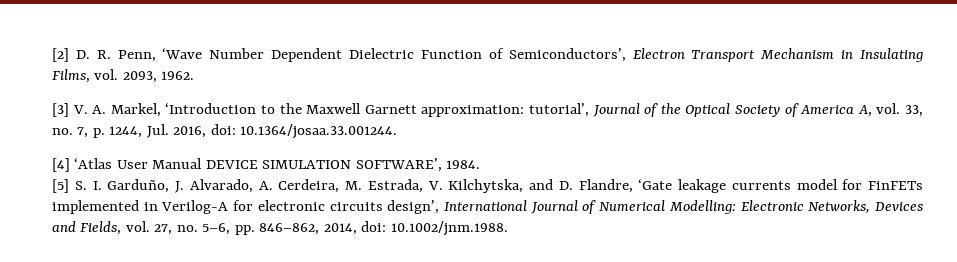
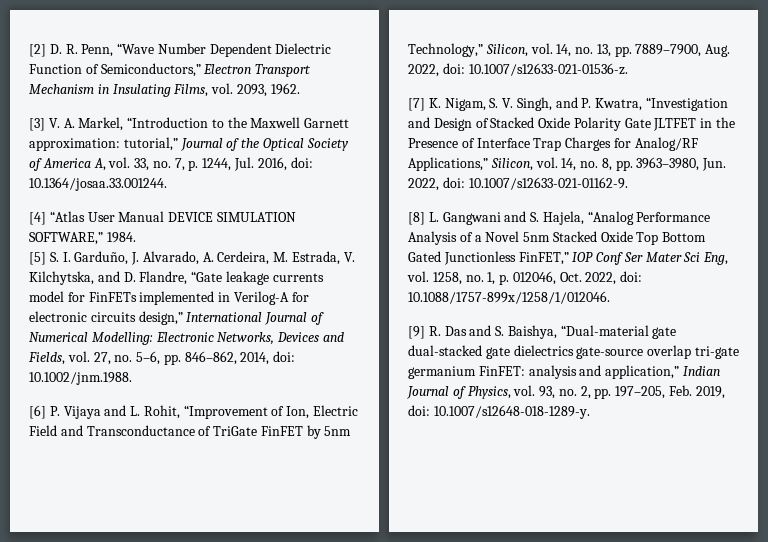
[162,48,203,59] ‘Wave -> [117,43,155,54] “Wave
[508,48,626,62] Semiconductors’, -> [100,63,201,77] Semiconductors,”
[165,103,257,114] ‘Introduction -> [127,117,209,128] “Introduction
[529,103,590,117] tutorial’, -> [123,137,178,151] tutorial,”
[74,158,113,169] ‘Atlas -> [49,211,85,222] “Atlas
[355,158,442,172] SOFTWARE’, -> [29,232,103,245] SOFTWARE,”
[638,179,673,190] ‘Gate -> [191,271,223,282] “Gate
[387,200,440,214] design’, -> [138,311,183,325] design,”
(508, 228) none -> [29,405,359,419] [29,425,352,439] [408,43,731,57] [408,63,628,77] [408,97,729,111] [408,117,736,131] [408,137,698,151] [408,157,727,171] [408,177,628,191] [408,211,711,225] [408,231,707,245] [408,251,729,265] [407,271,643,285] [408,291,610,304] [408,325,677,339] [408,345,739,359] [408,365,720,379] [407,385,725,399] [408,405,590,419] // [6] P. Vijaya and L. Rohit, “Improvement of Ion, Electric Field and Transconductance of TriGate FinFET by 5nm Technology,” Silicon, vol. 14, no. 13, pp. 7889–7900, Aug. 2022, doi: 10.1007/s12633-021-01536-z. // [7] K. Nigam, S. V. Singh, and P. Kwatra, “Investigation and Design of Stacked Oxide Polarity Gate JLTFET in the Presence of Interface Trap Charges for Analog/RF Applications,” Silicon, vol. 14, no. 8, pp. 3963–3980, Jun. 2022, doi: 10.1007/s12633-021-01162-9. // [8] L. Gangwani and S. Hajela, “Analog Performance Analysis of a Novel 5nm Stacked Oxide Top Bottom Gated Junctionless FinFET,” IOP Conf Ser Mater Sci Eng, vol. 1258, no. 1, p. 012046, Oct. 2022, doi: 10.1088/1757-899x/1258/1/012046. // [9] R. Das and S. Baishya, “Dual-material gate dual-stacked gate dielectrics gate-source overlap tri-gate germanium FinFET: analysis and application,” Indian Journal of Physics, vol. 93, no. 2, pp. 197–205, Feb. 2019, doi: 10.1007/s12648-018-1289-y.

